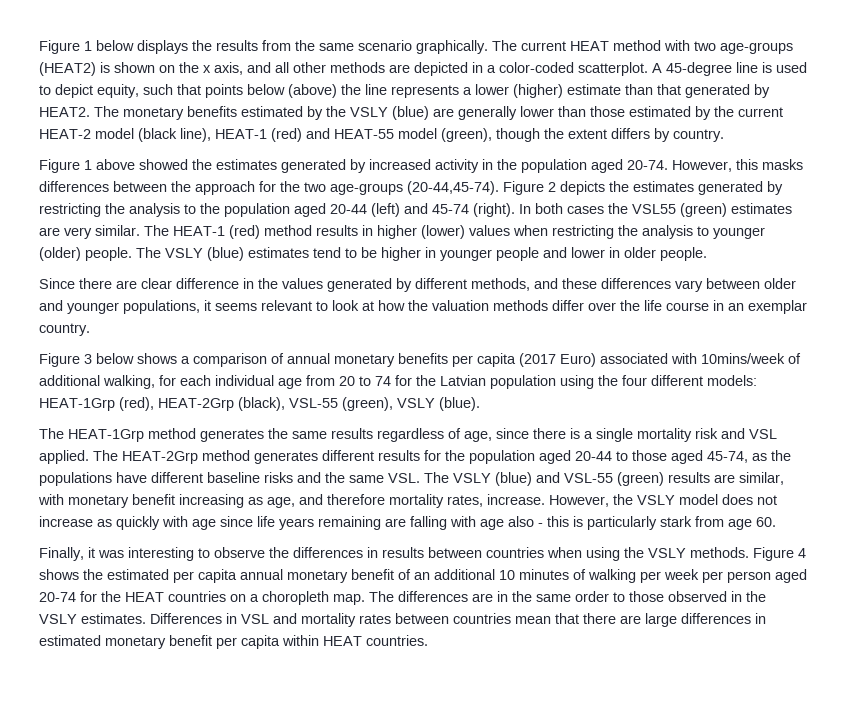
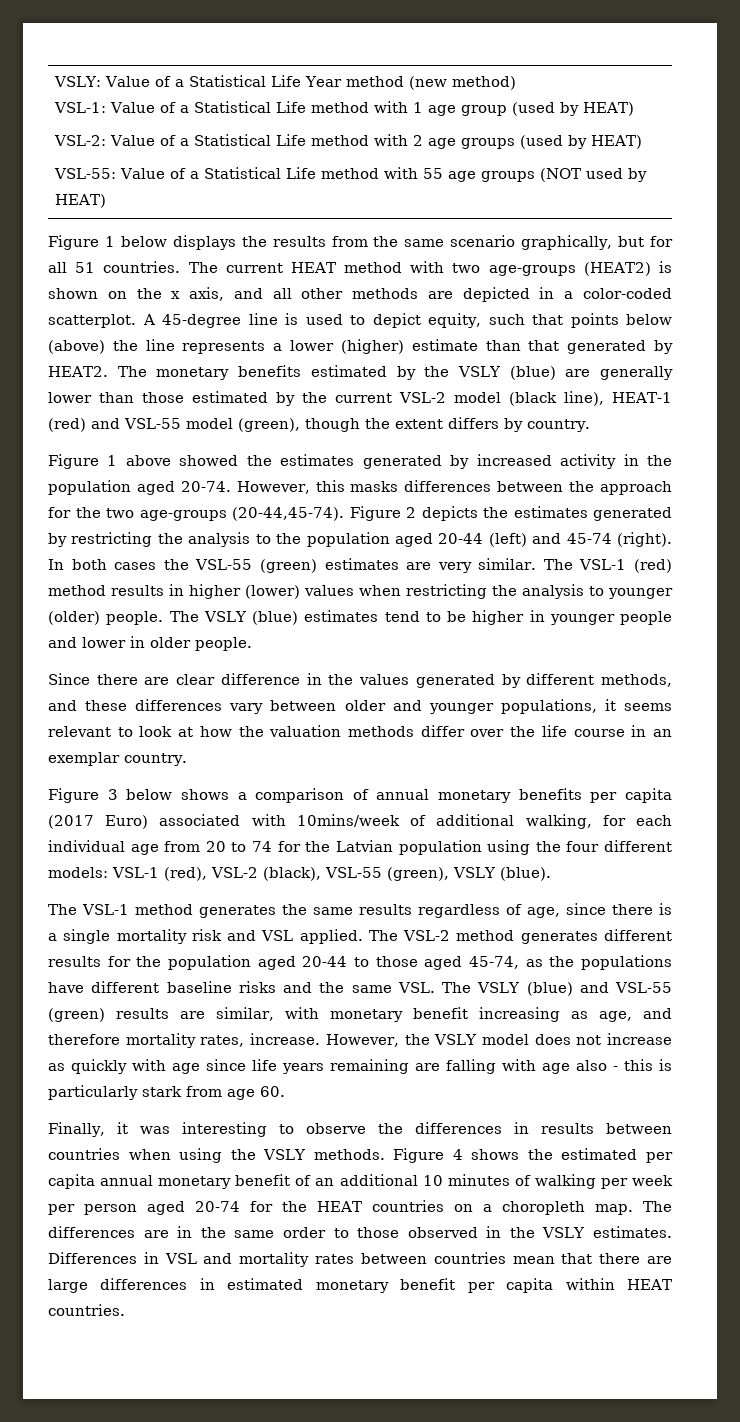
(39, 47) none -> [53,75,516,90] [53,101,634,116] [53,134,642,149] [53,167,647,182] [54,194,106,208] VSLY: Value of a Statistical Life Year method (new method) // VSL-1: Value of a Statistical Life method with 1 age group (used by HEAT) // VSL-2: Value of a Statistical Life method with 2 age groups (used by HEAT) // VSL-55: Value of a Statistical Life method with 55 age groups (NOT used by HEAT) //
[416,40,488,54] graphically. -> [521,235,673,250] [48,261,181,273] graphically, but for all 51 countries.
[39,129,91,139] HEAT-2 -> [399,392,447,403] VSL-2
[334,129,394,139] HEAT-55 -> [124,418,181,429] VSL-55
[632,204,676,214] VSL55 -> [195,559,253,570] VSL-55
[173,226,225,236] HEAT-1 -> [579,559,627,570] VSL-1
[39,397,234,411] HEAT-1Grp (red), HEAT-2Grp -> [112,867,258,881] VSL-1 (red), VSL-2
[68,429,144,442] HEAT-1Grp -> [82,904,129,915] VSL-1
[122,451,198,464] HEAT-2Grp -> [403,930,451,941] VSL-2

